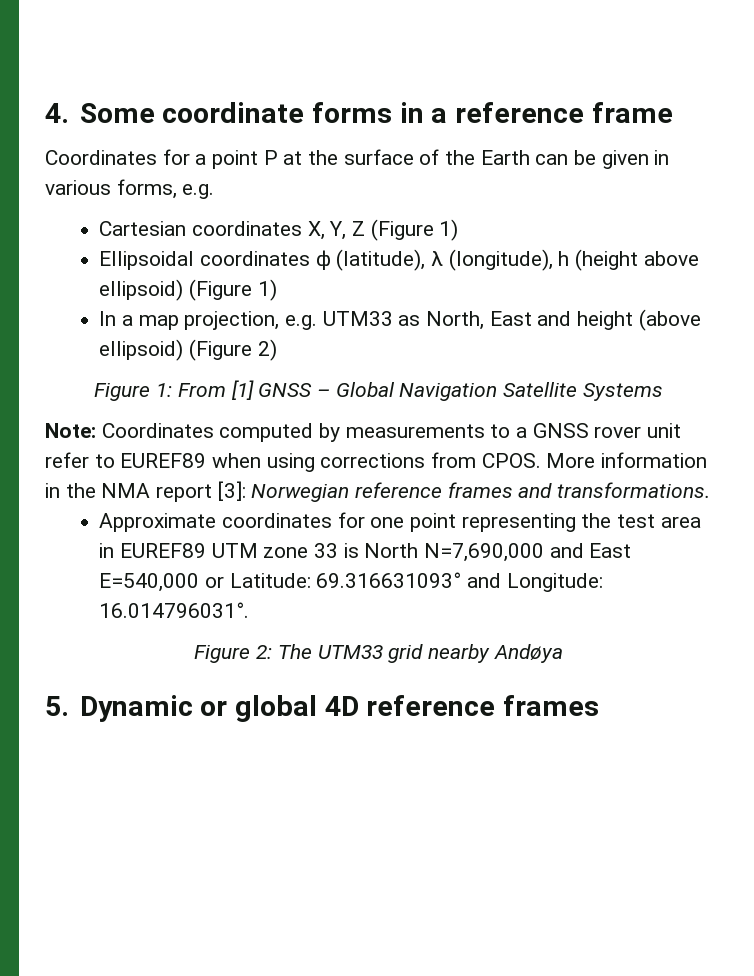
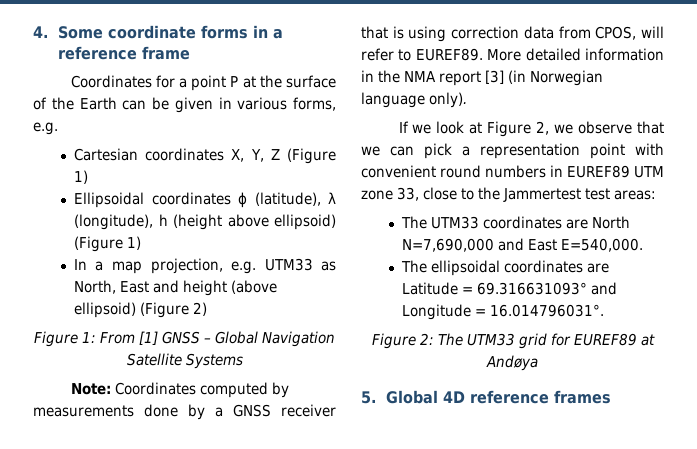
[490,423,682,438] [45,452,596,472] to a GNSS rover unit refer to EUREF89 when using corrections from CPOS. More -> [144,404,336,420] [361,26,664,42] [361,48,581,61] done by a GNSS receiver that is using correction data from CPOS, will refer to EUREF89. More detailed
[217,481,711,502] [99,512,701,532] [99,543,632,562] [99,572,603,592] [3]: Norwegian reference frames and transformations. // Approximate coordinates for one point representing the test area in EUREF89 UTM zone 33 is North N=7,690,000 and East E=540,000 or Latitude: 69.316631093° and Longitude: -> [485,70,603,86] [361,92,467,108] [398,121,664,137] [361,143,664,159] [361,165,664,178] [361,187,656,202] [400,216,630,229] [401,238,643,252] [400,260,609,276] [401,282,617,295] [401,304,486,320] [3] (in Norwegian language only). // If we look at Figure 2, we observe that we can pick a representation point with convenient round numbers in EUREF89 UTM zone 33, close to the Jammertest test areas: // The UTM33 coordinates are North N=7,690,000 and East E=540,000. // The ellipsoidal coordinates are Latitude = 69.316631093° and Longitude =
[427,644,490,663] nearby -> [550,333,655,346] for EUREF89 at
[79,695,317,722] Dynamic or global -> [386,390,439,404] Global

